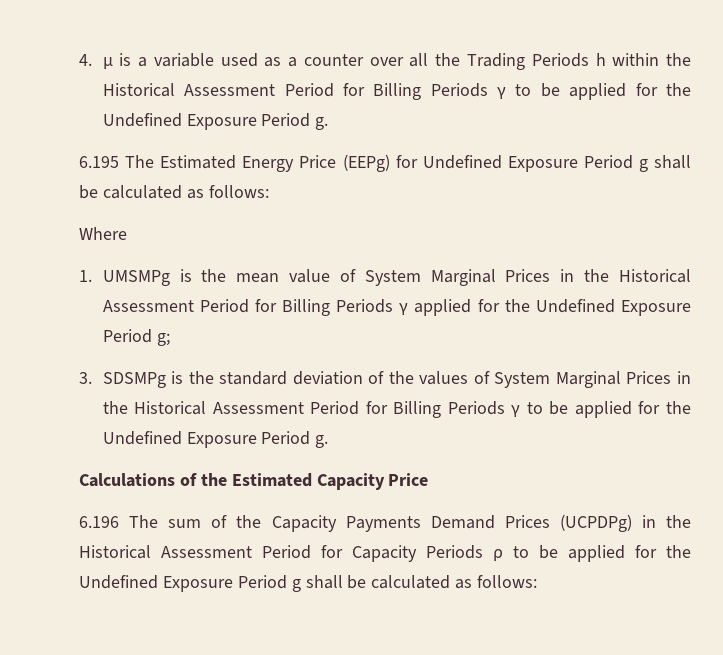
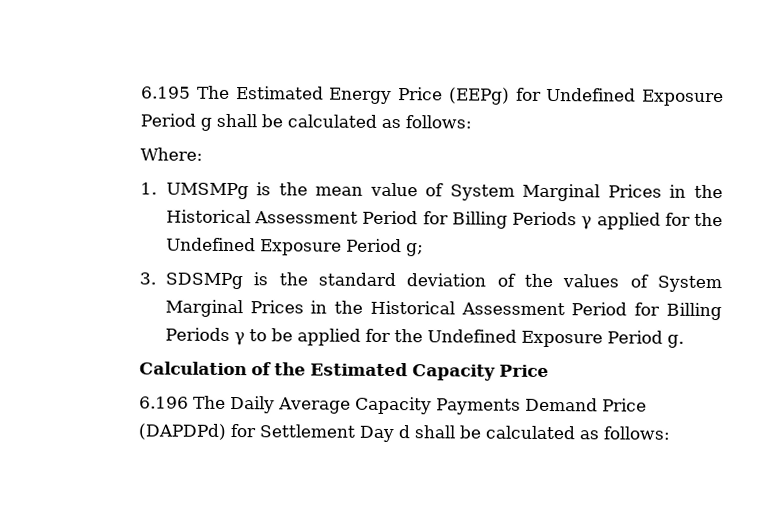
[79,53,691,70] [102,83,691,100] [102,113,329,130] 4. μ is a variable used as a counter over all the Trading Periods h within the Historical Assessment Period for Billing Periods γ to be applied for the Undefined Exposure Period g. // -> (141, 92) none
[79,227,128,240] Where -> [140,147,204,161] Where:
[79,473,176,487] Calculations -> [139,361,248,376] Calculation
[168,514,691,532] [79,545,692,562] [79,575,301,592] sum of the Capacity Payments Demand Prices (UCPDPg) in the Historical Assessment Period for Capacity Periods ρ to be applied for the Undefined Exposure Period g -> [230,395,648,415] [138,423,411,443] Daily Average Capacity Payments Demand Price (DAPDPd) for Settlement Day d

